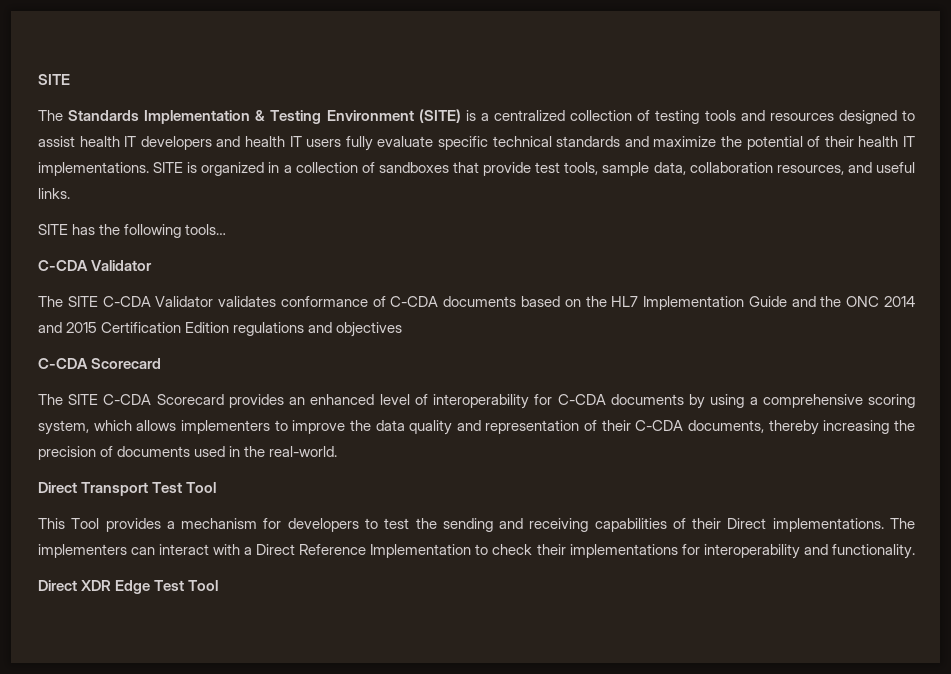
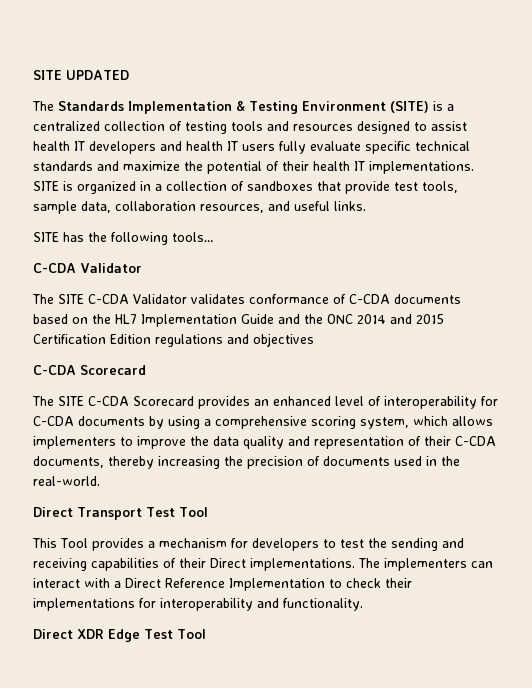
[38,74,70,85] SITE -> [33,70,129,80] SITE UPDATED

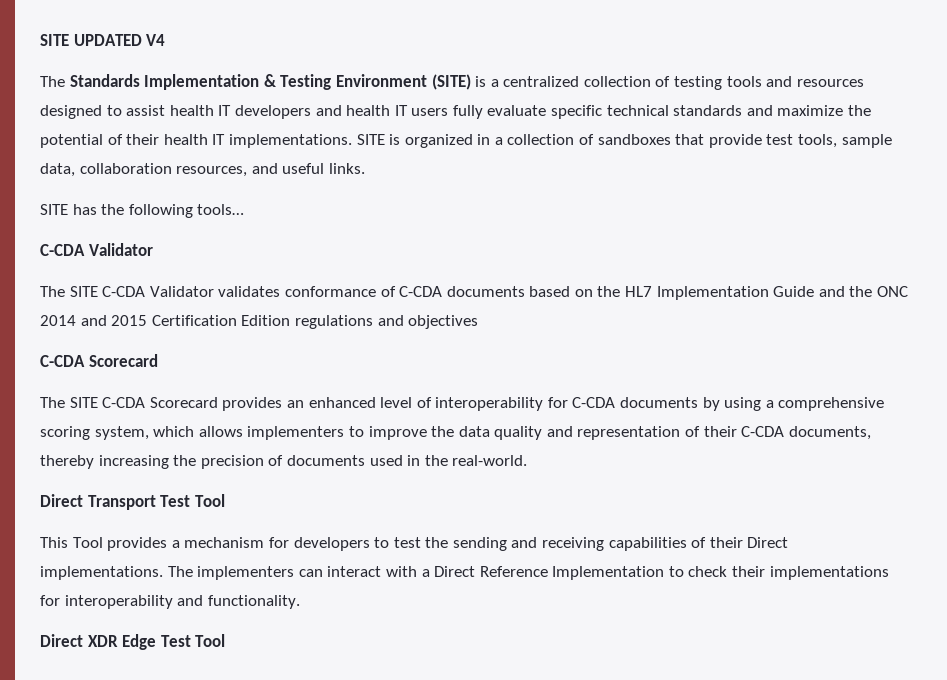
(129, 75) none -> [146,34,166,46] V4

